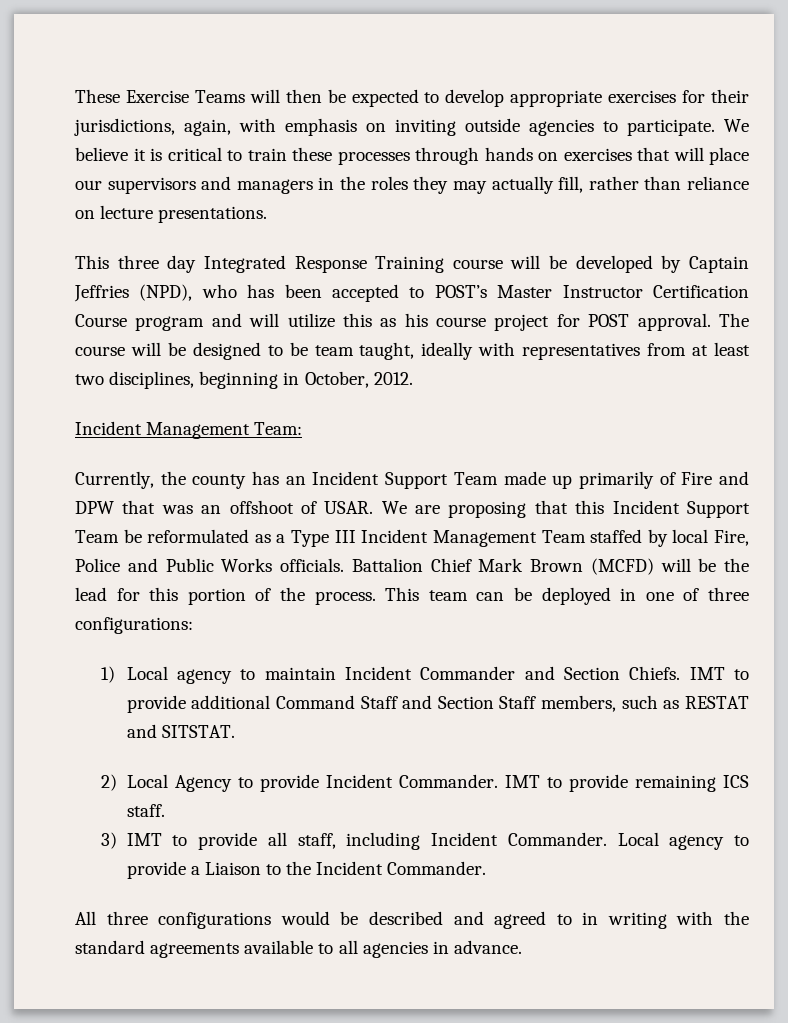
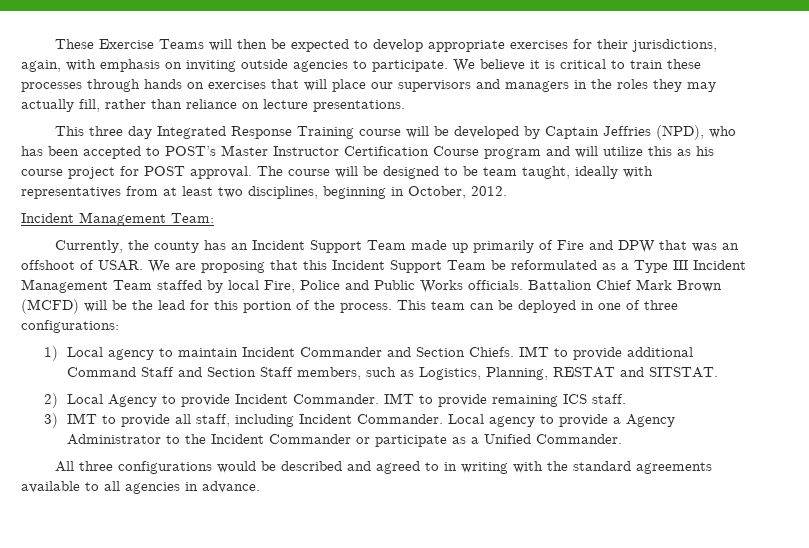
(680, 704) none -> [419,367,549,380] Logistics, Planning,
[204,862,261,875] Liaison -> [626,414,676,427] [67,434,162,445] Agency Administrator
(384, 868) none -> [269,434,532,447] Commander or participate as a Unified

